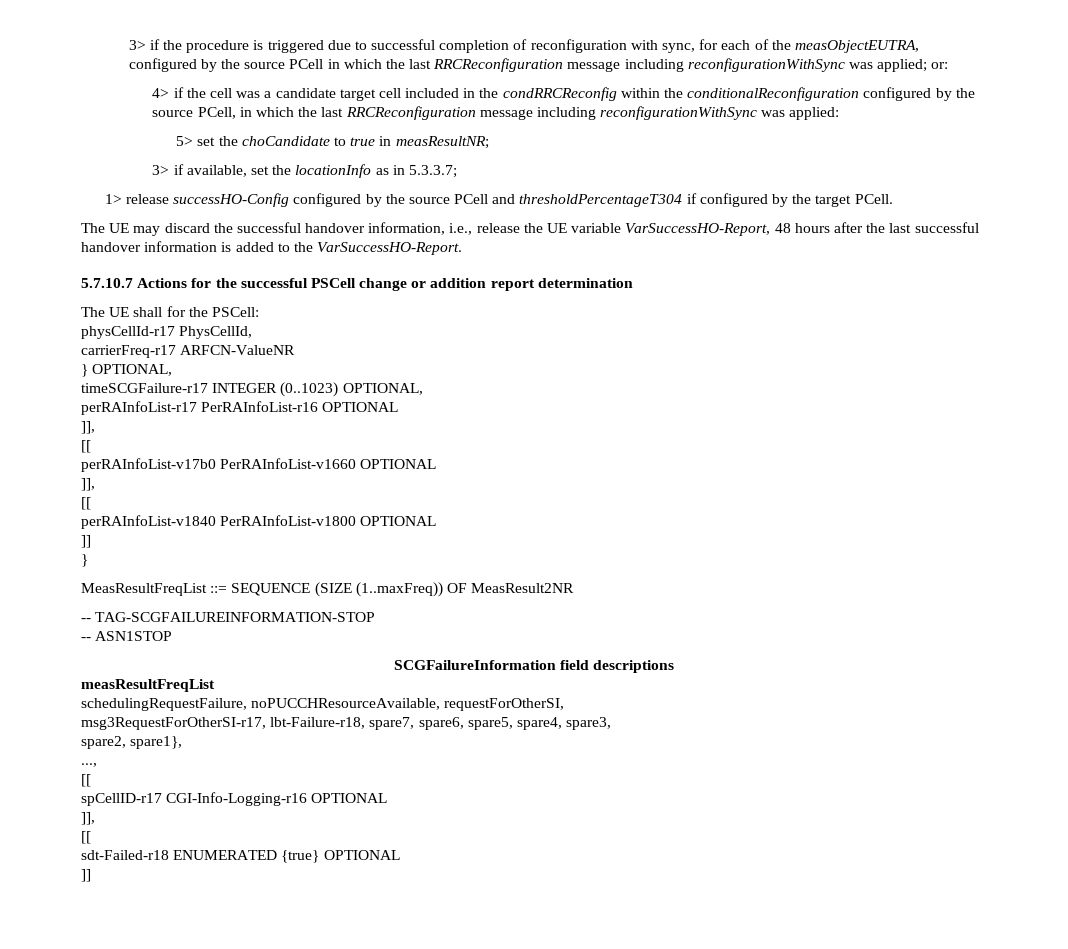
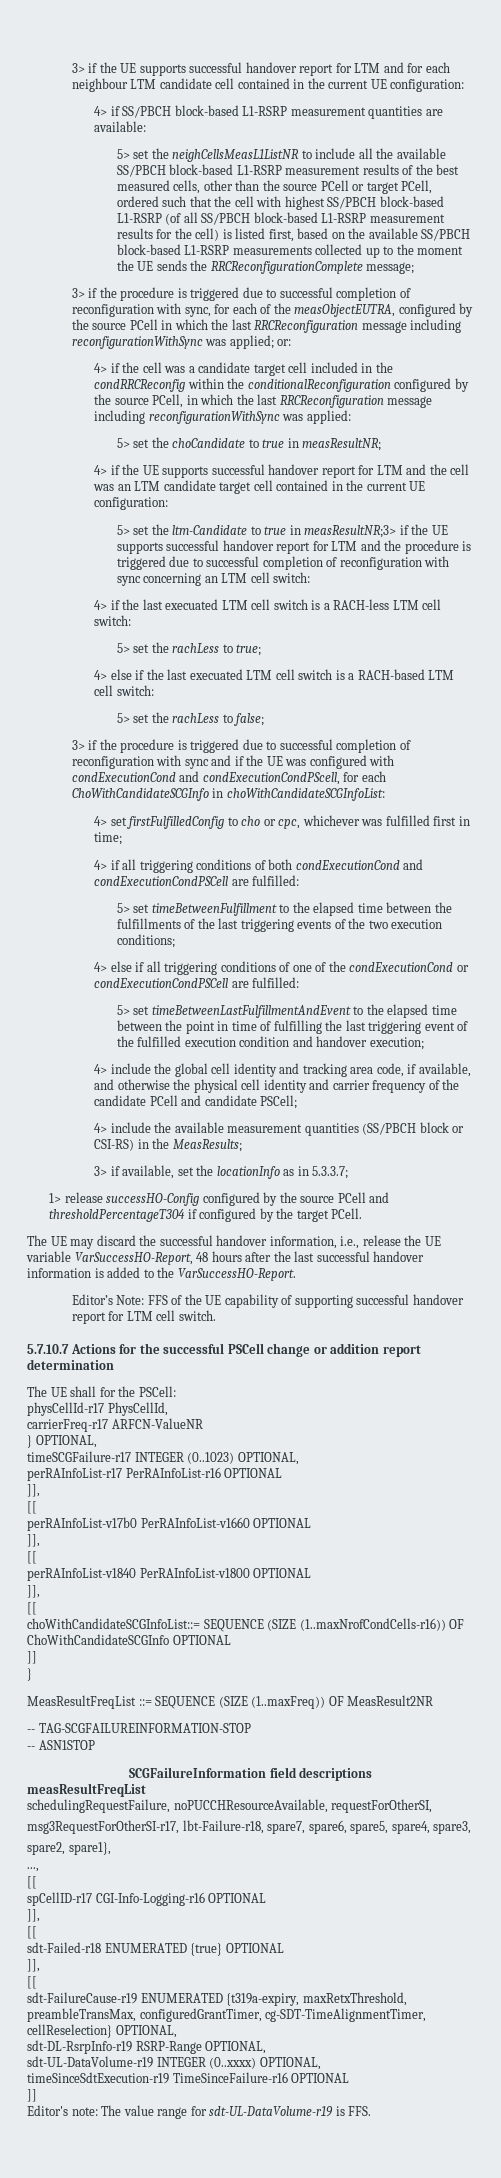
[128,39,182,50] 3> if the -> [71,62,450,76] [71,78,465,92] [94,105,443,119] [94,121,147,132] [116,148,446,162] [116,164,460,177] [116,180,433,194] [116,196,444,210] [116,212,445,225] [116,228,471,242] [116,244,464,258] [116,260,415,274] [71,287,117,298] 3> if the UE supports successful handover report for LTM and for each neighbour LTM candidate cell contained in the current UE configuration: // 4> if SS/PBCH block-based L1-RSRP measurement quantities are available: // 5> set the neighCellsMeasL1ListNR to include all the available SS/PBCH block-based L1-RSRP measurement results of the best measured cells, other than the source PCell or target PCell, ordered such that the cell with highest SS/PBCH block-based L1-RSRP (of all SS/PBCH block-based L1-RSRP measurement results for the cell) is listed first, based on the available SS/PBCH block-based L1-RSRP measurements collected up to the moment the UE sends the RRCReconfigurationComplete message; // 3> if the
(489, 142) none -> [94,464,470,478] [93,480,426,494] [94,497,169,510] [116,524,448,538] [116,540,472,554] [116,556,450,570] [116,572,311,586] [94,599,442,610] [94,615,132,626] [116,642,262,656] [94,669,455,680] [94,685,154,696] [116,712,265,726] [71,739,411,753] [71,755,395,769] [71,771,386,785] [71,788,385,801] [94,815,470,829] [94,832,123,845] [94,859,424,873] [94,875,300,886] [116,902,452,916] [116,918,443,932] [116,934,175,948] [94,961,469,975] [94,977,300,988] [116,1004,457,1018] [116,1020,469,1034] [116,1036,424,1050] [94,1063,471,1077] [94,1079,460,1093] [94,1095,298,1109] [94,1122,465,1136] [94,1138,242,1152] // 4> if the UE supports successful handover report for LTM and the cell was an LTM candidate target cell contained in the current UE configuration: // 5> set the ltm-Candidate to true in measResultNR;3> if the UE supports successful handover report for LTM and the procedure is triggered due to successful completion of reconfiguration with sync concerning an LTM cell switch: // 4> if the last execuated LTM cell switch is a RACH-less LTM cell switch: // 5> set the rachLess to true; // 4> else if the last execuated LTM cell switch is a RACH-based LTM cell switch: // 5> set the rachLess to false; // 3> if the procedure is triggered due to successful completion of reconfiguration with sync and if the UE was configured with condExecutionCond and condExecutionCondPScell, for each ChoWithCandidateSCGInfo in choWithCandidateSCGInfoList: // 4> set firstFulfilledConfig to cho or cpc, whichever was fulfilled first in time; // 4> if all triggering conditions of both condExecutionCond and condExecutionCondPSCell are fulfilled: // 5> set timeBetweenFulfillment to the elapsed time between the fulfillments of the last triggering events of the two execution conditions; // 4> else if all triggering conditions of one of the condExecutionCond or condExecutionCondPSCell are fulfilled: // 5> set timeBetweenLastFulfillmentAndEvent to the elapsed time between the point in time of fulfilling the last triggering event of the fulfilled execution condition and handover execution; // 4> include the global cell identity and tracking area code, if available, and otherwise the physical cell identity and carrier frequency of the candidate PCell and candidate PSCell; // 4> include the available measurement quantities (SS/PBCH block or CSI-RS) in the MeasResults;
(463, 248) none -> [71,1294,464,1308] [71,1310,216,1324] // Editor’s Note: FFS of the UE capability of supporting successful handover report for LTM cell switch.
(437, 521) none -> [27,1585,40,1598] [27,1602,37,1615] [27,1618,465,1632] [27,1634,231,1645] // ]], // [[ // choWithCandidateSCGInfoList::= SEQUENCE (SIZE (1..maxNrofCondCells-r16)) OF ChoWithCandidateSCGInfo OPTIONAL
[81,869,91,882] ]] -> [27,1959,40,1972] [27,1976,37,1989] [27,1992,407,2006] [27,2008,427,2022] [27,2024,177,2038] [27,2040,267,2054] [27,2056,321,2070] [27,2072,350,2084] [27,2089,37,2102] [27,2105,372,2119] ]], // [[ // sdt-FailureCause-r19 ENUMERATED {t319a-expiry, maxRetxThreshold, preambleTransMax, configuredGrantTimer, cg-SDT-TimeAlignmentTimer, cellReselection} OPTIONAL, // sdt-DL-RsrpInfo-r19 RSRP-Range OPTIONAL, // sdt-UL-DataVolume-r19 INTEGER (0..xxxx) OPTIONAL, // timeSinceSdtExecution-r19 TimeSinceFailure-r16 OPTIONAL // ]] // Editor's note: The value range for sdt-UL-DataVolume-r19 is FFS.

